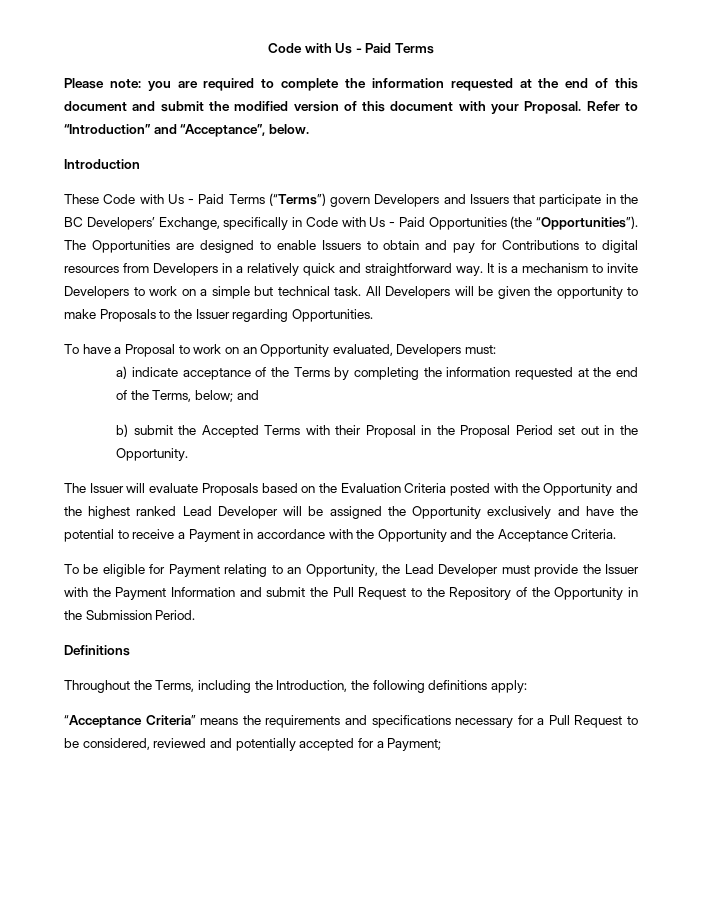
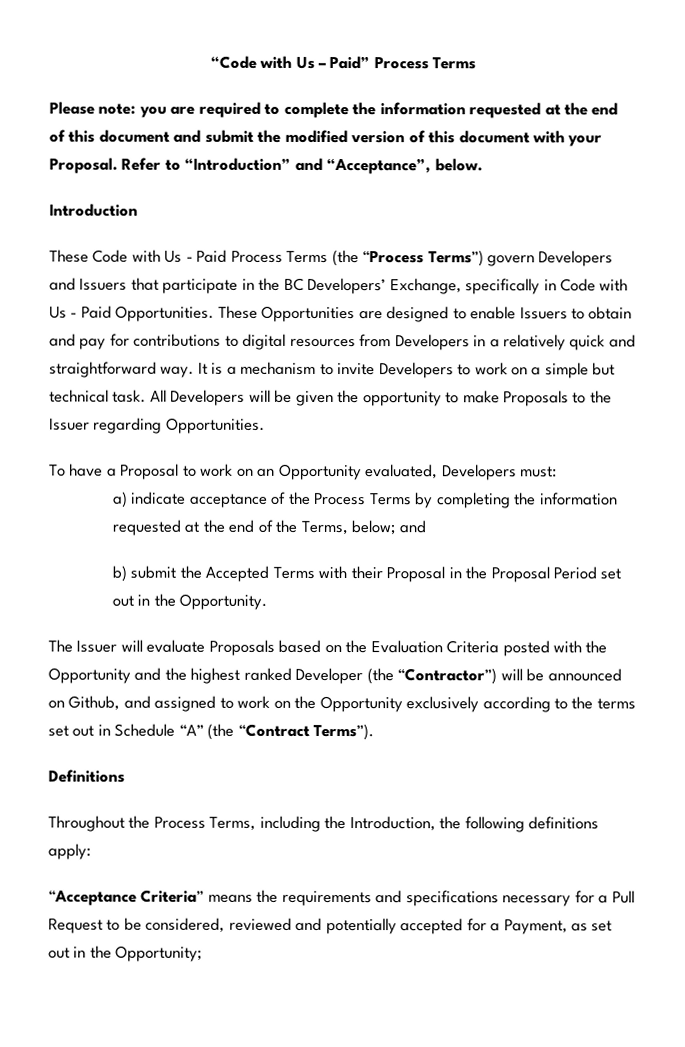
[267,43,392,54] Code with Us - Paid -> [209,55,429,70] “Code with Us – Paid” Process
[228,193,326,206] Terms (“Terms”) -> [230,249,484,267] Process Terms (the “Process Terms”)
[428,216,638,230] [64,240,86,250] Opportunities (the “Opportunities”). The -> [115,305,258,322] Opportunities. These
[502,240,580,250] Contributions -> [133,333,222,347] contributions
(289, 372) none -> [314,492,367,506] Process
[182,506,638,519] [64,529,617,542] [64,564,639,577] [64,587,639,600] [64,610,196,620] Lead Developer will be assigned the Opportunity exclusively and have the potential to receive a Payment in accordance with the Opportunity and the Acceptance Criteria. // To be eligible for Payment relating to an Opportunity, the Lead Developer must provide the Issuer with the Payment Information and submit the Pull Request to the Repository of the Opportunity in the Submission Period. -> [295,667,622,685] [48,695,636,713] [48,723,375,741] Developer (the “Contractor”) will be announced on Github, and assigned to work on the Opportunity exclusively according to the terms set out in Schedule “A” (the “Contract Terms”).
(152, 685) none -> [153,816,206,829] Process
[387,738,442,751] Payment; -> [503,919,613,935] [48,945,203,962] Payment, as set out in the Opportunity;

